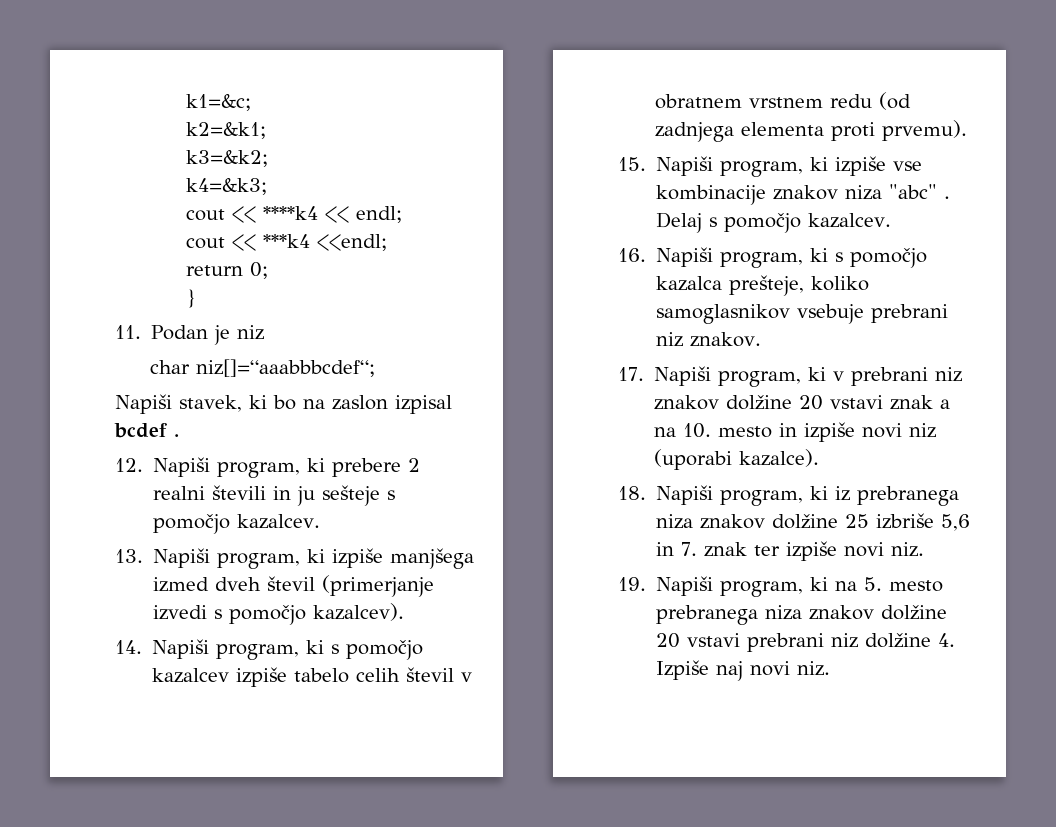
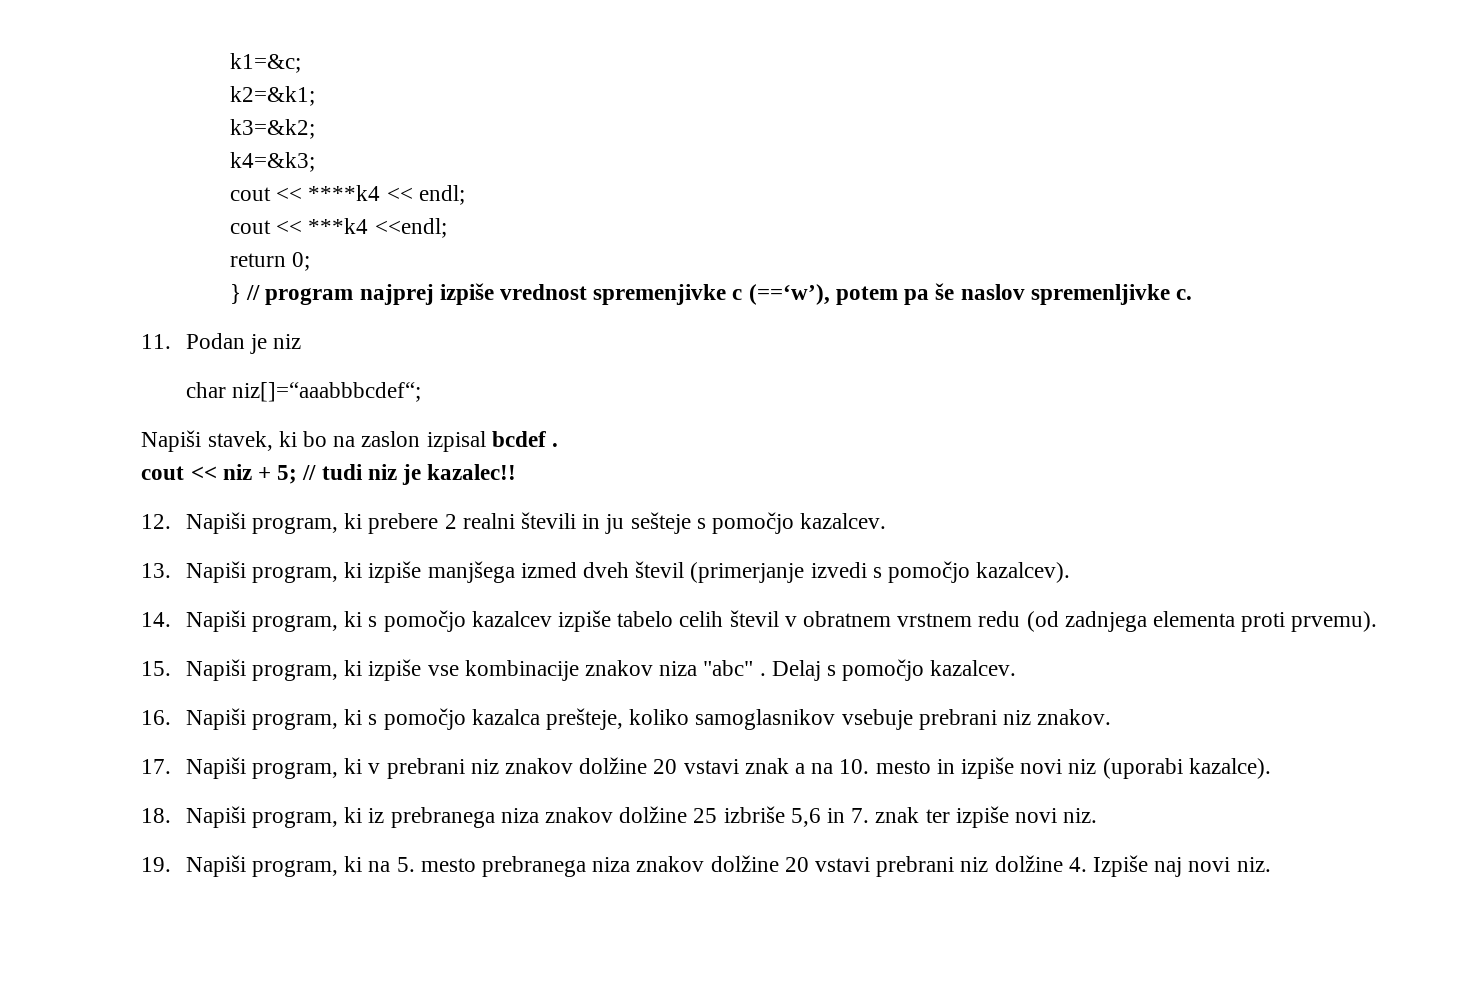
(196, 298) none -> [246,283,1192,305] // program najprej izpiše vrednost spremenjivke c (==‘w’), potem pa še naslov spremenljivke c.
(179, 435) none -> [141,464,517,485] // cout << niz + 5; // tudi niz je kazalec!!

